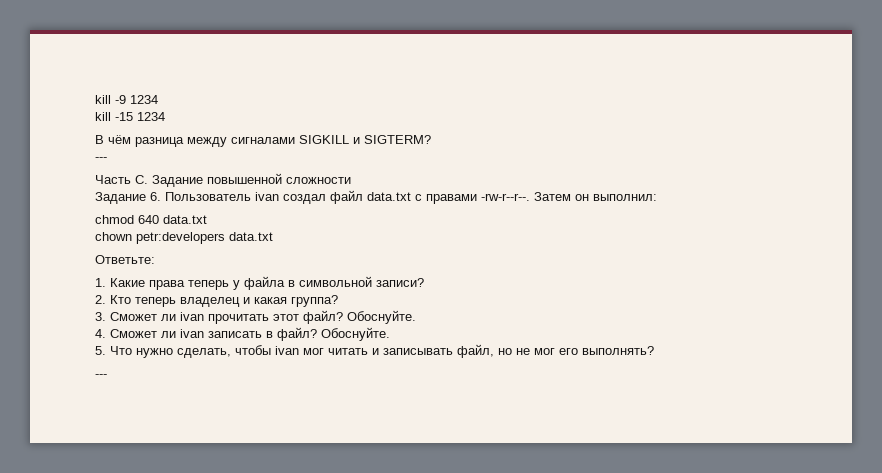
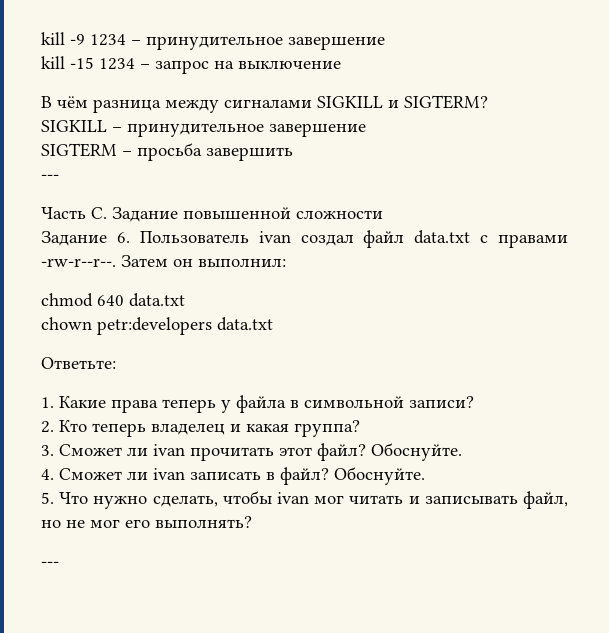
(158, 99) none -> [131,36,385,50] – принудительное завершение
(165, 116) none -> [140,60,341,74] – запрос на выключение
(431, 139) none -> [41,120,366,137] [41,143,293,161] // SIGKILL – принудительное завершение // SIGTERM – просьба завершить

